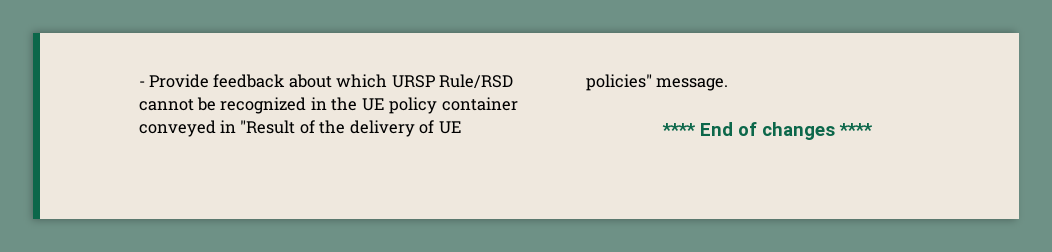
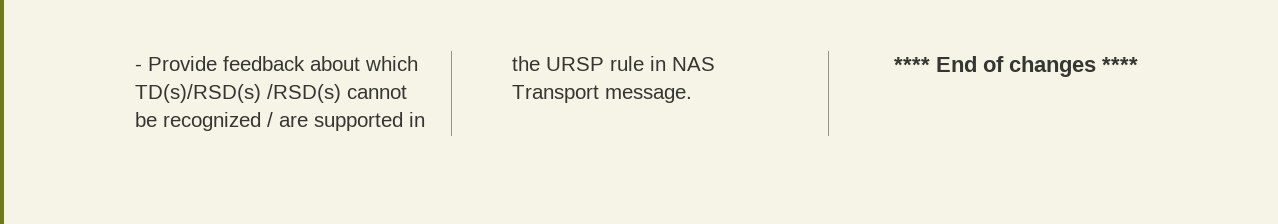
[391,74,514,89] URSP Rule/RSD -> [135,84,342,103] TD(s)/RSD(s) /RSD(s)
[310,97,518,114] [138,120,462,137] [585,74,652,91] in the UE policy container conveyed in "Result of the delivery of UE policies" -> [267,112,426,131] [512,56,716,71] [512,85,600,103] / are supported in the URSP rule in NAS Transport

